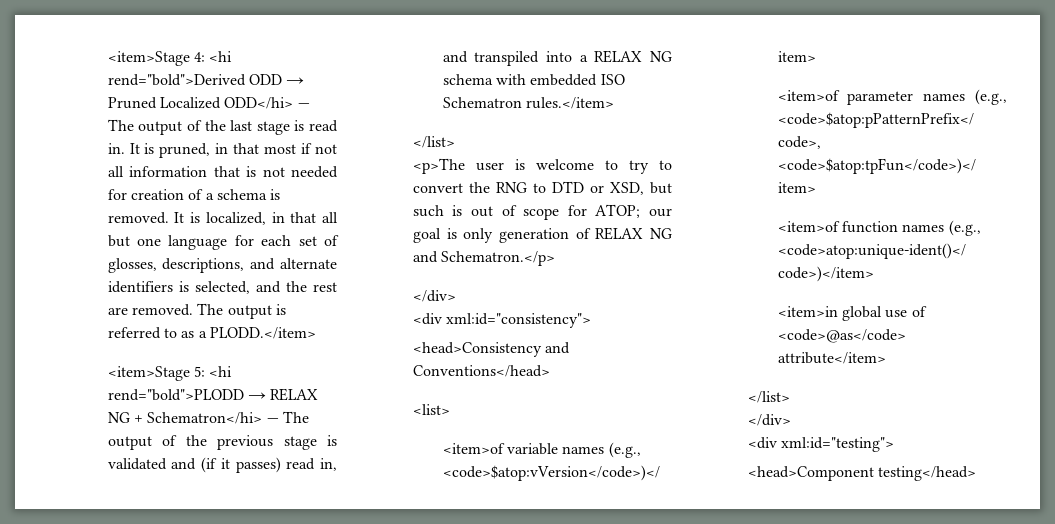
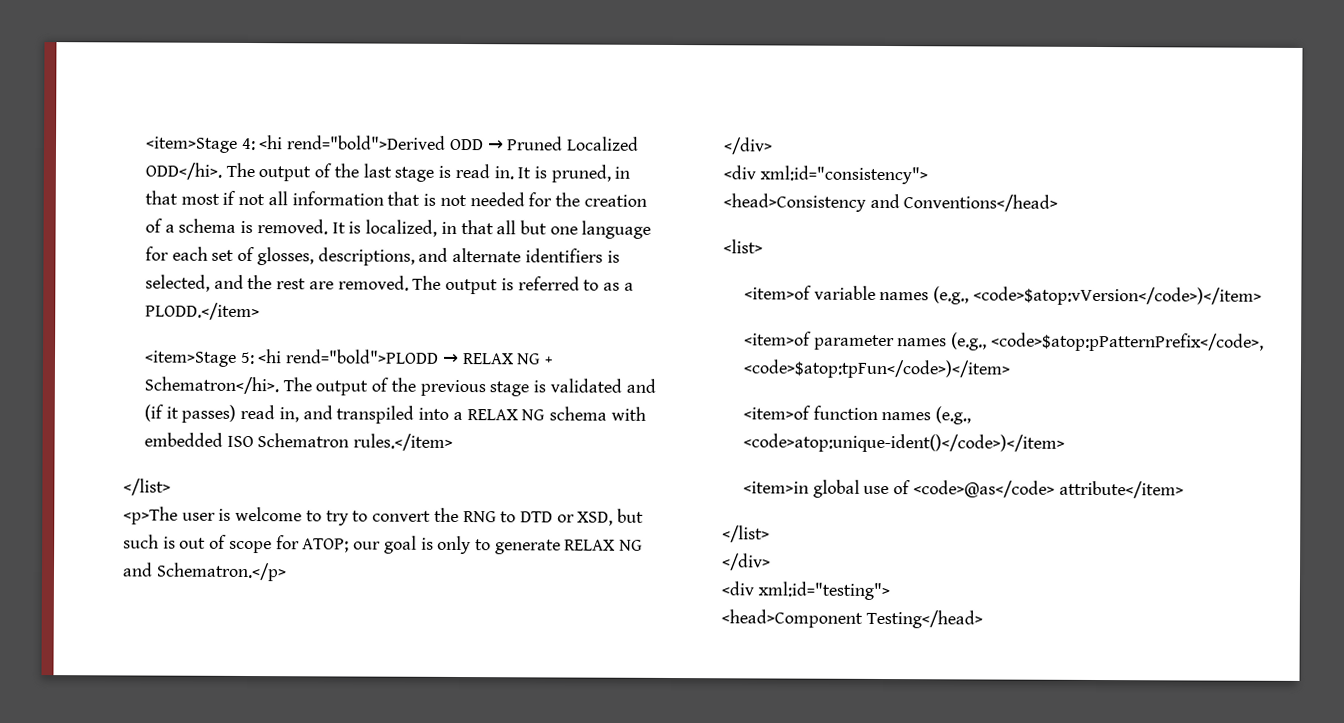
[224,97,310,109] ODD</hi> — -> [145,162,223,180] ODD</hi>.
(127, 194) none -> [555,192,581,207] the
[147,412,279,424] Schematron</hi> — -> [144,376,280,395] Schematron</hi>.
[498,228,591,243] generation of -> [474,539,561,555] to generate
[878,466,977,481] testing</head> -> [865,609,983,629] Testing</head>

